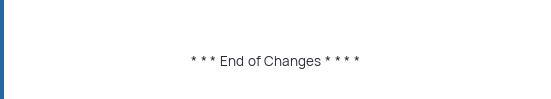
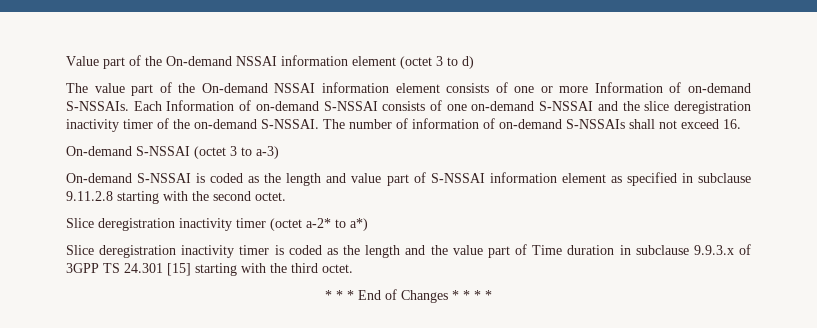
(191, 61) none -> [66,55,474,69] [66,82,751,96] [66,100,751,114] [66,118,741,132] [66,146,279,159] [66,172,751,186] [66,191,286,204] [66,218,368,231] [66,244,751,258] [66,263,353,276] Value part of the On-demand NSSAI information element (octet 3 to d) // The value part of the On-demand NSSAI information element consists of one or more Information of on-demand S-NSSAIs. Each Information of on-demand S-NSSAI consists of one on-demand S-NSSAI and the slice deregistration inactivity timer of the on-demand S-NSSAI. The number of information of on-demand S-NSSAIs shall not exceed 16. // On-demand S-NSSAI (octet 3 to a-3) // On-demand S-NSSAI is coded as the length and value part of S-NSSAI information element as specified in subclause 9.11.2.8 starting with the second octet. // Slice deregistration inactivity timer (octet a-2* to a*) // Slice deregistration inactivity timer is coded as the length and the value part of Time duration in subclause 9.9.3.x of 3GPP TS 24.301 [15] starting with the third octet. //

